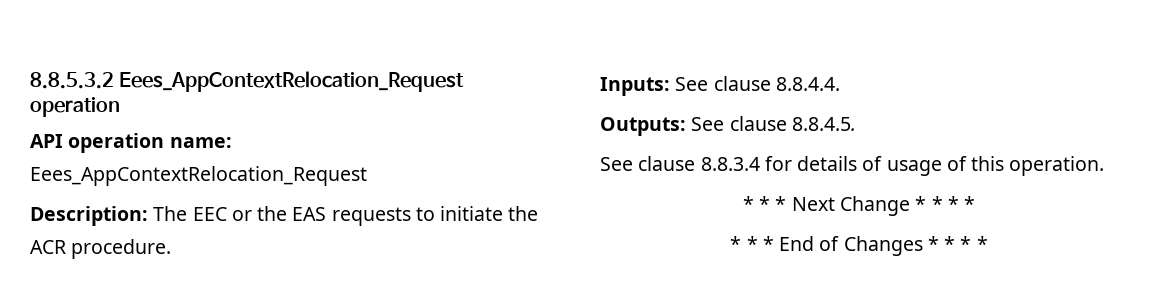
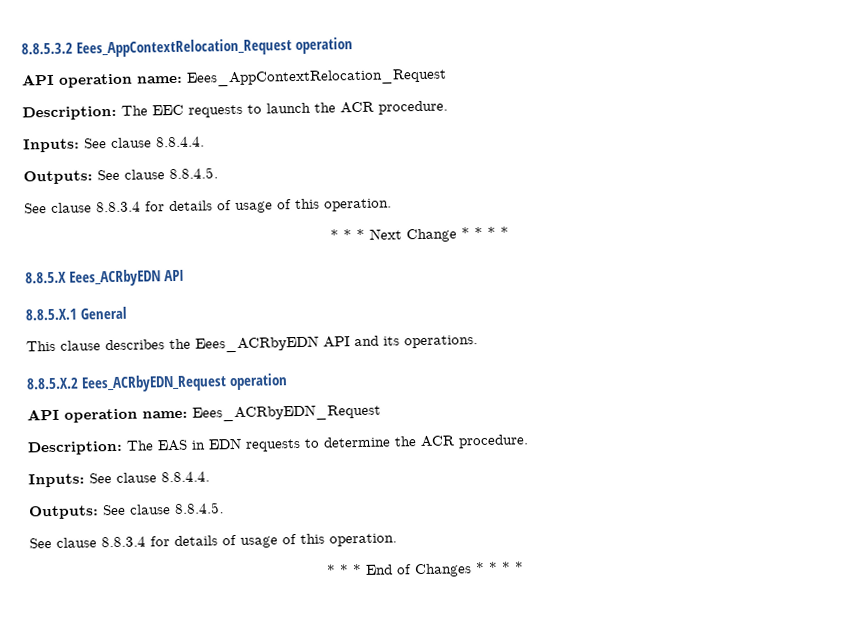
[231,206,504,226] or the EAS requests to initiate -> [188,102,311,118] requests to launch
(976, 203) none -> [25,269,185,287] [25,306,127,321] [26,335,478,353] [26,373,288,393] [27,403,381,423] [27,434,529,456] [28,471,210,488] [28,502,225,520] [29,533,397,549] // 8.8.5.X Eees_ACRbyEDN API // 8.8.5.X.1 General // This clause describes the Eees_ACRbyEDN API and its operations. // 8.8.5.X.2 Eees_ACRbyEDN_Request operation // API operation name: Eees_ACRbyEDN_Request // Description: The EAS in EDN requests to determine the ACR procedure. // Inputs: See clause 8.8.4.4. // Outputs: See clause 8.8.4.5. // See clause 8.8.3.4 for details of usage of this operation.

